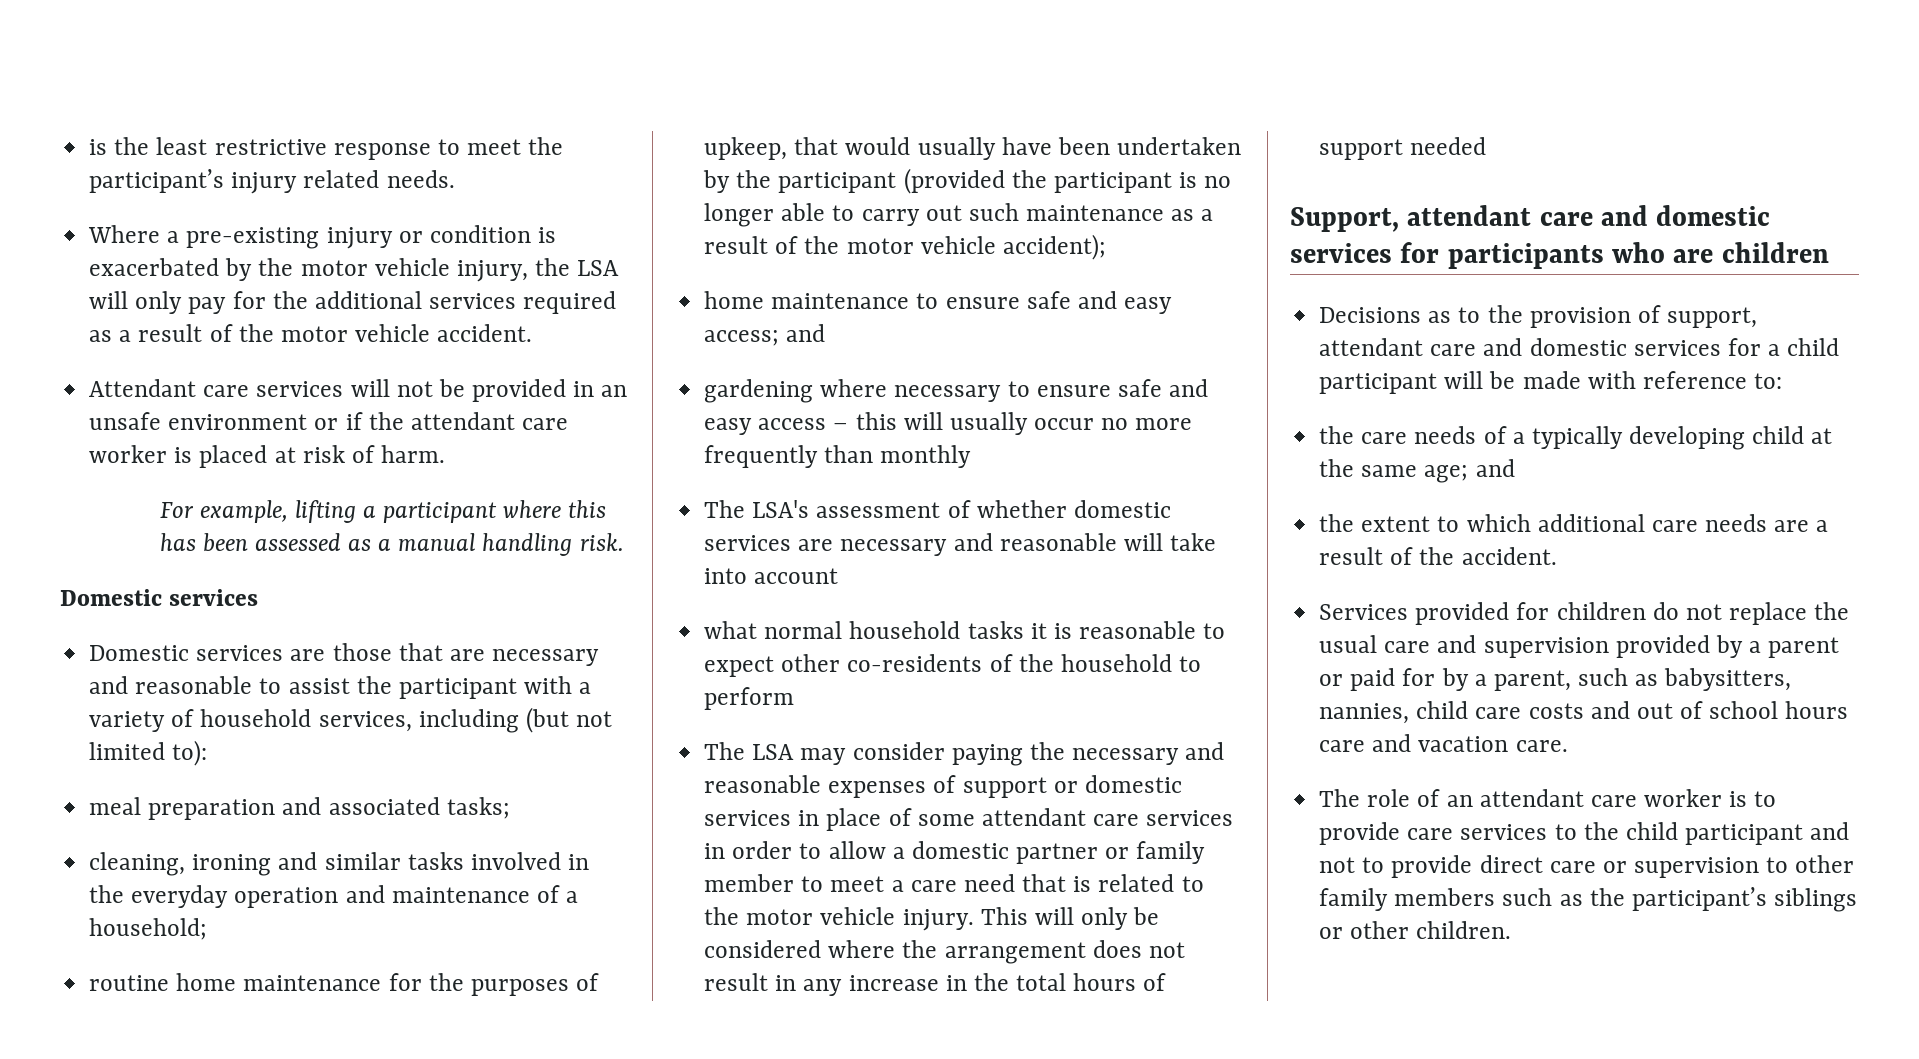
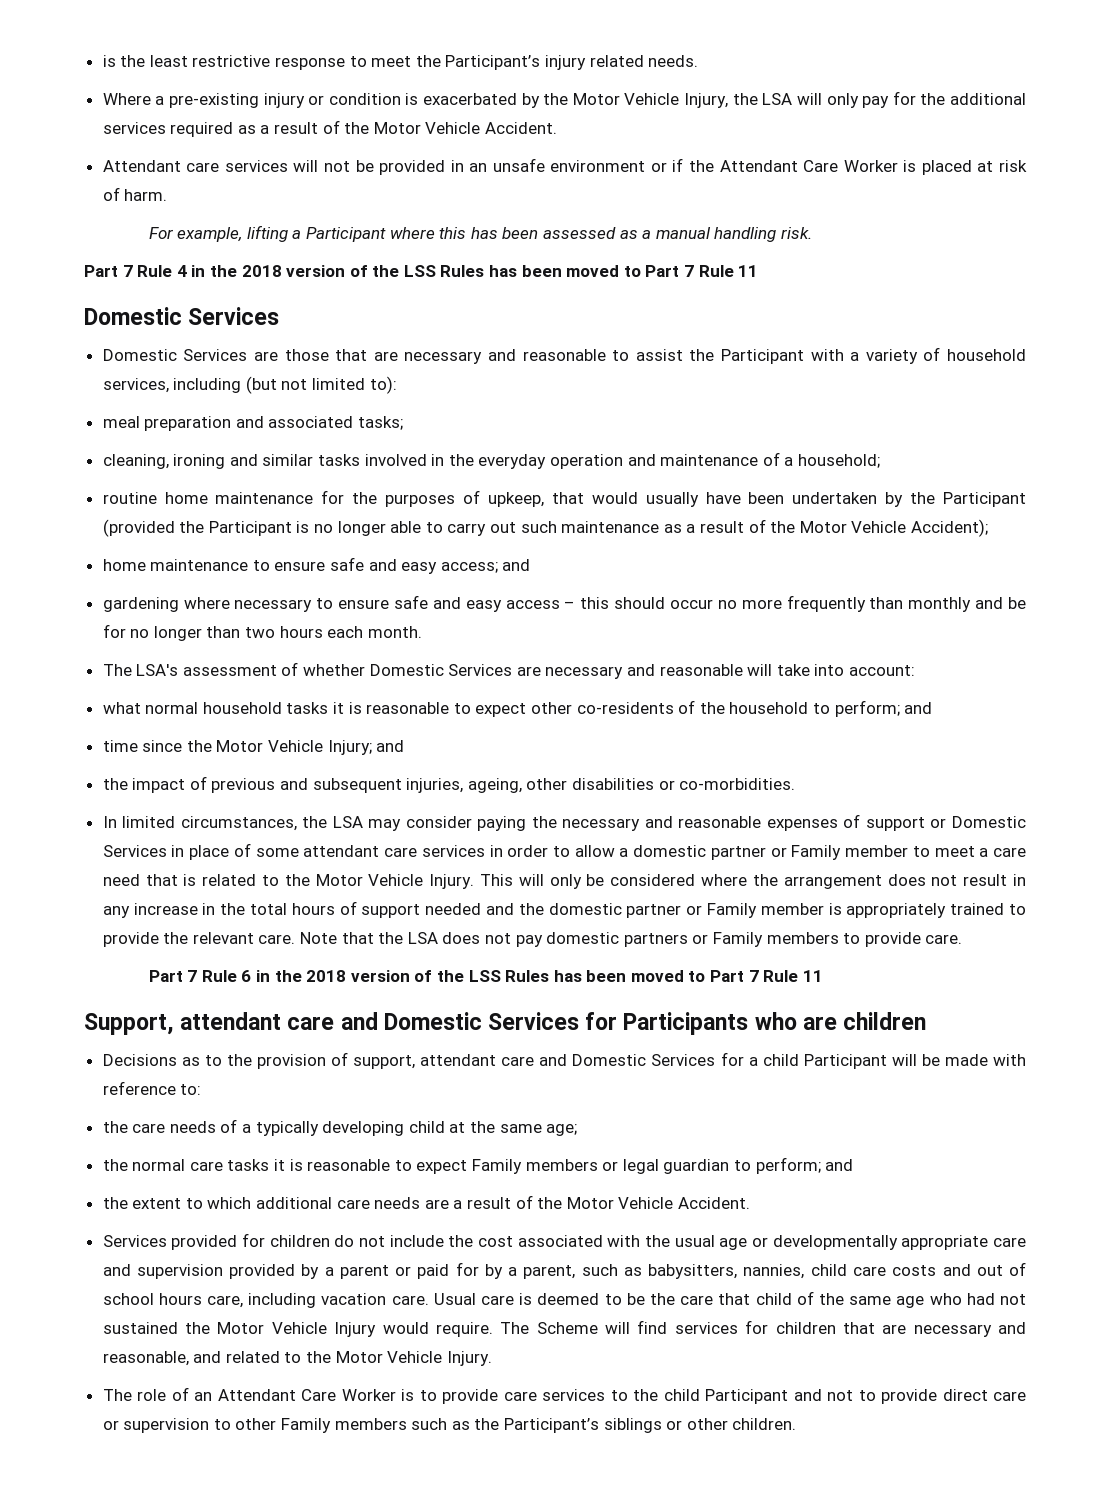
[89,169,225,193] participant’s -> [445,55,541,70] Participant’s
[300,258,528,282] motor vehicle injury, -> [572,93,729,108] Motor Vehicle Injury,
[280,324,533,342] motor vehicle accident. -> [373,122,558,134] Motor Vehicle Accident.
[410,412,569,430] [89,445,168,463] attendant care worker -> [719,160,898,172] Attendant Care Worker
[383,502,498,523] participant -> [305,227,386,242] Participant
[60,589,259,606] [89,645,284,661] Domestic services // Domestic services -> [84,265,759,277] [84,307,280,325] [102,349,248,361] Part 7 Rule 4 in the 2018 version of the LSS Rules has been moved to Part 7 Rule 11 // Domestic Services // Domestic Services
[398,678,517,699] participant -> [720,349,804,364] Participant
[778,172,897,193] participant -> [942,492,1026,507] Participant
[1053,172,1172,193] participant -> [208,521,292,536] Participant
[846,234,1106,260] motor vehicle accident); -> [799,519,988,537] Motor Vehicle Accident);
[903,412,1028,435] will usually -> [614,597,666,609] should
(972, 456) none -> [975,597,1027,609] [102,624,422,641] and be for no longer than two hours each month.
[1073,500,1171,518] [704,535,792,551] domestic services -> [369,664,513,676] Domestic Services
[754,568,839,584] account -> [848,665,915,676] account:
[704,687,795,710] [704,742,746,760] perform // The -> [834,700,933,717] [102,740,405,755] [102,776,796,793] [102,816,328,831] perform; and // time since the Motor Vehicle Injury; and // the impact of previous and subsequent injuries, ageing, other disabilities or co-morbidities. // In limited circumstances, the
[1084,775,1182,793] [704,810,792,826] domestic services -> [951,816,1026,828] [102,845,167,857] Domestic Services
[1136,841,1206,864] family -> [791,845,842,860] Family
[746,907,974,931] motor vehicle injury. -> [315,874,475,889] Motor Vehicle Injury.
(1487, 146) none -> [485,903,1026,918] [102,932,963,947] [148,970,823,982] and the domestic partner or Family member is appropriately trained to provide the relevant care. Note that the LSA does not pay domestic partners or Family members to provide care. // Part 7 Rule 6 in the 2018 version of the LSS Rules has been moved to Part 7 Rule 11
[1656,205,1771,226] [1290,242,1604,269] domestic services for participants -> [383,1012,749,1035] Domestic Services for Participants
[1529,338,1721,356] domestic services -> [572,1054,716,1066] Domestic Services
[1319,373,1438,394] participant -> [803,1054,887,1069] Participant
(1469, 474) none -> [102,1157,821,1174] // the normal care tasks it is reasonable to expect Family members or legal guardian to perform;
[1461,547,1557,565] accident. -> [566,1197,750,1209] Motor Vehicle Accident.
[1729,602,1850,625] [1319,635,1378,653] replace the usual -> [389,1235,989,1250] include the cost associated with the usual age or developmentally appropriate
[1319,734,1412,752] care and -> [207,1293,317,1308] care, including
(1568, 746) none -> [433,1291,1027,1308] [102,1320,1026,1337] [102,1351,492,1366] Usual care is deemed to be the care that child of the same age who had not sustained the Motor Vehicle Injury would require. The Scheme will find services for children that are necessary and reasonable, and related to the Motor Vehicle Injury.
[1479,789,1723,807] attendant care worker -> [217,1389,396,1401] Attendant Care Worker
[1685,824,1804,845] participant -> [705,1389,789,1404] Participant
[1319,888,1389,911] family -> [281,1418,332,1433] Family
[1631,887,1767,911] participant’s -> [504,1418,600,1433] Participant’s

